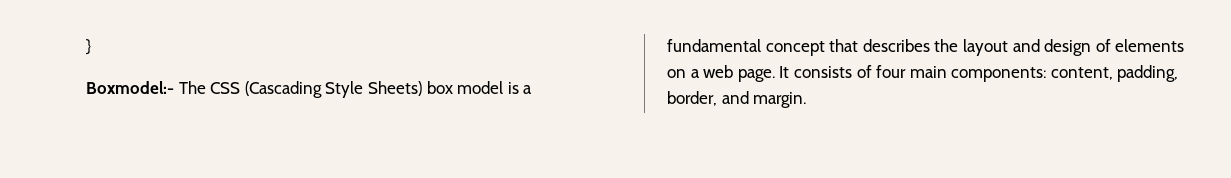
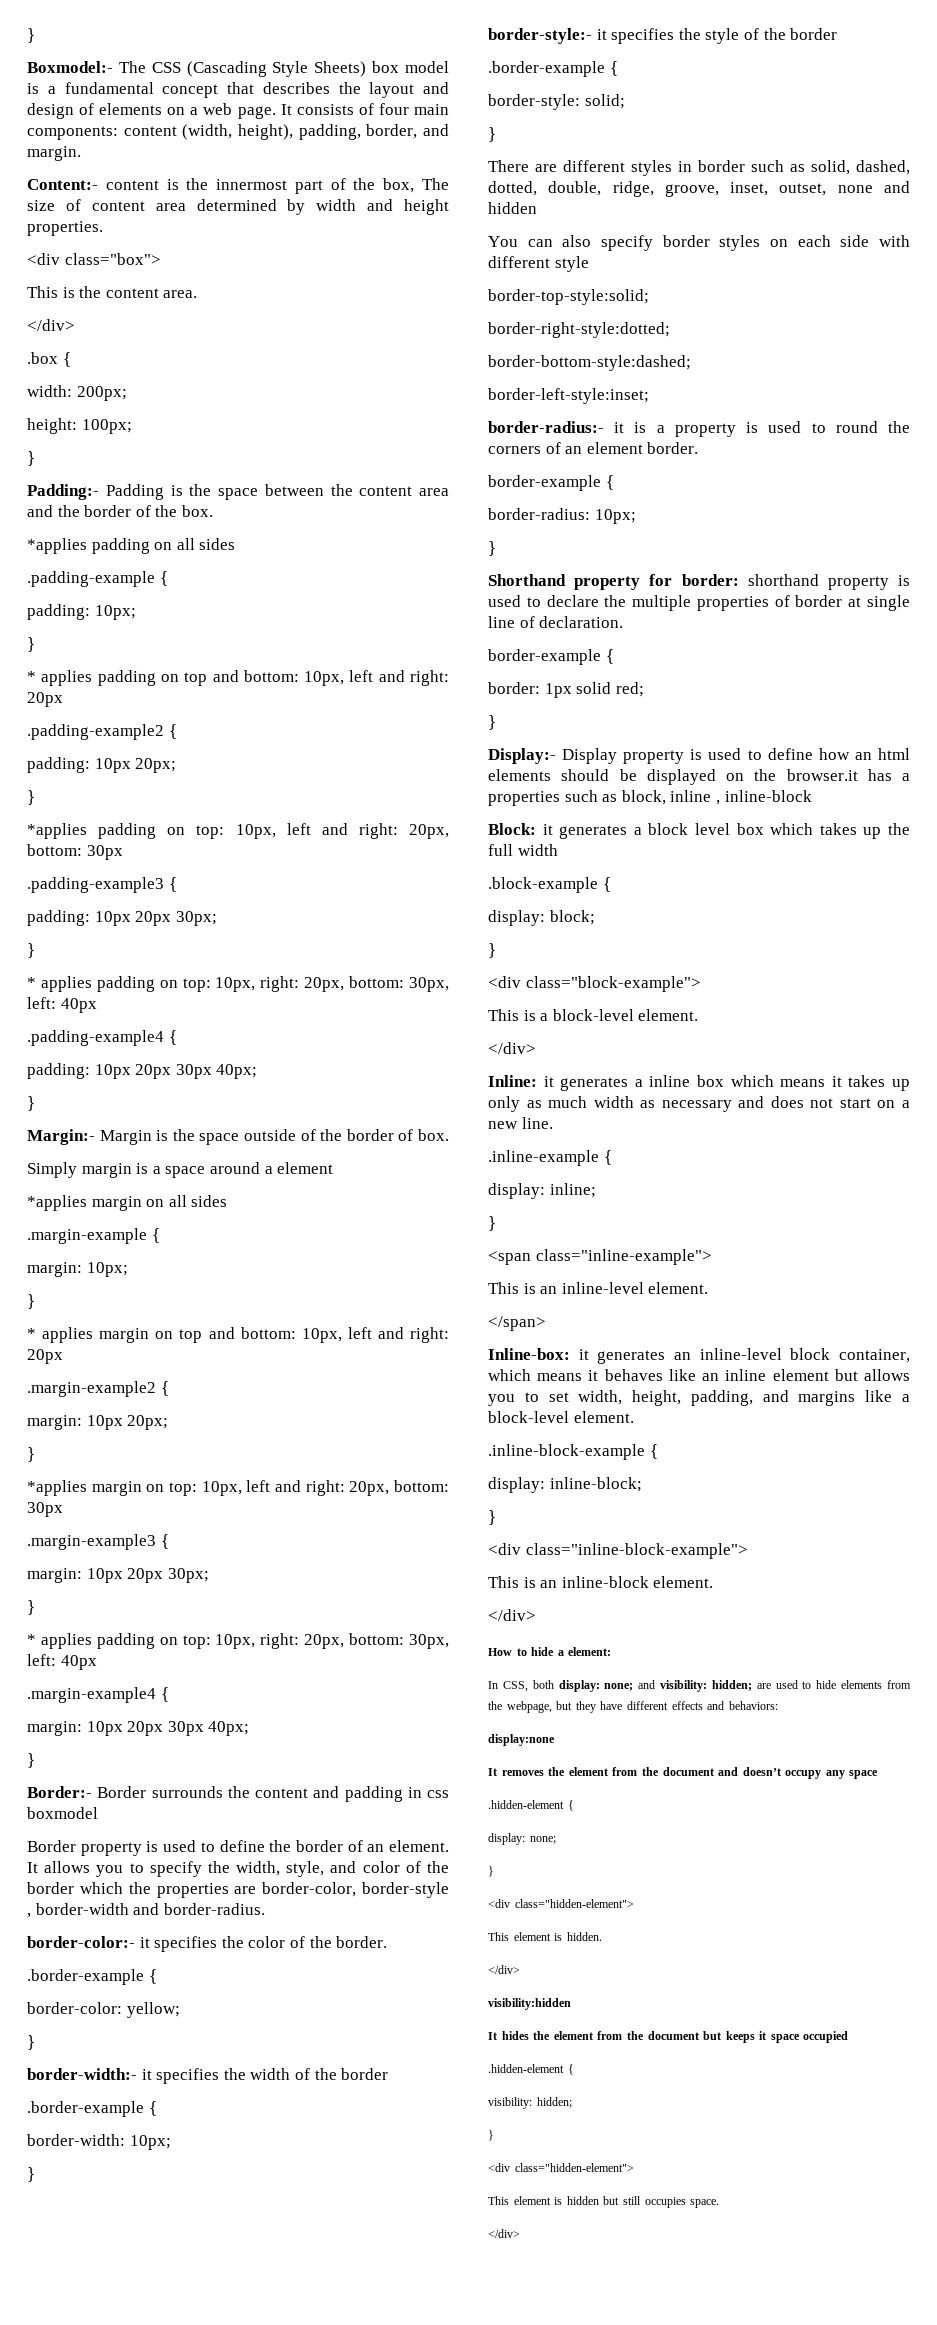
[1050,67,1113,80] content, -> [123,124,293,140] content (width, height),
(807, 100) none -> [27,178,449,194] [27,199,449,215] [27,221,103,236] [27,253,161,265] [27,286,198,298] [27,319,75,331] [27,352,71,367] [27,385,127,401] [27,418,132,434] [27,451,35,466] [27,484,449,500] [27,505,213,517] [27,538,236,554] [27,571,168,587] [27,604,136,620] [27,637,35,652] [27,670,449,686] [27,692,63,707] [27,724,177,740] [27,757,177,773] [27,790,35,805] [27,823,449,839] [27,844,123,860] [27,877,177,893] [27,910,217,926] [27,943,35,958] [27,976,450,992] [27,997,97,1013] [27,1030,177,1046] [27,1063,258,1079] [27,1096,35,1111] [27,1129,449,1145] [27,1162,334,1178] [27,1195,228,1211] [27,1228,160,1244] [27,1262,128,1277] [27,1294,35,1309] [27,1327,450,1343] [27,1349,63,1364] [27,1381,169,1397] [27,1415,169,1430] [27,1447,35,1462] [27,1480,450,1496] [27,1502,63,1517] [27,1534,169,1550] [27,1568,209,1583] [27,1600,35,1615] [27,1633,450,1649] [27,1654,97,1670] [27,1687,169,1703] [27,1721,250,1736] [27,1753,35,1768] [27,1786,449,1802] [27,1807,98,1819] [27,1840,449,1856] [27,1861,450,1877] [27,1882,449,1898] [27,1903,265,1918] [27,1936,388,1952] [27,1969,157,1985] [27,2002,180,2018] [27,2035,35,2050] [27,2068,389,2084] [27,2101,157,2117] [27,2134,171,2150] [27,2167,35,2182] [488,28,838,44] [488,61,618,77] [488,94,625,110] [488,127,496,142] [488,160,910,176] [488,181,910,197] [488,202,537,214] [488,235,910,251] [488,256,589,272] [488,289,649,305] [488,322,670,338] [488,355,691,371] [488,388,649,404] [488,421,910,437] [488,442,699,454] [488,475,614,491] [488,508,636,524] [488,541,496,556] [488,574,910,590] [488,595,910,611] [488,616,624,628] [488,649,614,665] [488,682,644,698] [488,715,496,730] [488,748,910,764] [488,769,910,785] [488,790,812,806] [488,823,910,839] [488,844,558,856] [488,877,611,893] [488,910,595,926] [488,943,496,958] [488,976,701,992] [488,1009,699,1021] [488,1042,536,1054] [488,1075,910,1091] [488,1096,910,1112] [488,1117,553,1129] [488,1150,612,1166] [488,1183,596,1199] [488,1216,496,1231] [488,1249,712,1265] [488,1282,709,1294] [488,1316,546,1331] [488,1348,910,1364] [488,1369,910,1381] [488,1390,910,1406] [488,1411,634,1423] [488,1444,658,1460] [488,1477,642,1493] [488,1510,496,1525] [488,1543,748,1559] [488,1576,714,1588] [488,1609,536,1621] [488,1647,612,1656] [488,1680,912,1692] [488,1701,778,1713] [488,1734,555,1746] [488,1767,879,1779] [488,1800,574,1811] [488,1833,556,1845] [488,1866,494,1877] [488,1899,634,1908] [488,1932,602,1941] [488,1965,520,1974] [488,1998,571,2010] [488,2031,849,2043] [488,2064,574,2075] [488,2097,572,2109] [488,2130,494,2141] [488,2163,634,2172] [488,2196,720,2208] [488,2229,520,2238] // Content:- content is the innermost part of the box, The size of content area determined by width and height properties. // <div class="box"> // This is the content area. // </div> // .box { // width: 200px; // height: 100px; // } // Padding:- Padding is the space between the content area and the border of the box. // *applies padding on all sides // .padding-example { // padding: 10px; // } // * applies padding on top and bottom: 10px, left and right: 20px // .padding-example2 { // padding: 10px 20px; // } // *applies padding on top: 10px, left and right: 20px, bottom: 30px // .padding-example3 { // padding: 10px 20px 30px; // } // * applies padding on top: 10px, right: 20px, bottom: 30px, left: 40px // .padding-example4 { // padding: 10px 20px 30px 40px; // } // Margin:- Margin is the space outside of the border of box. // Simply margin is a space around a element // *applies margin on all sides // .margin-example { // margin: 10px; // } // * applies margin on top and bottom: 10px, left and right: 20px // .margin-example2 { // margin: 10px 20px; // } // *applies margin on top: 10px, left and right: 20px, bottom: 30px // .margin-example3 { // margin: 10px 20px 30px; // } // * applies padding on top: 10px, right: 20px, bottom: 30px, left: 40px // .margin-example4 { // margin: 10px 20px 30px 40px; // } // Border:- Border surrounds the content and padding in css boxmodel // Border property is used to define the border of an element. It allows you to specify the width, style, and color of the border which the properties are border-color, border-style , border-width and border-radius. // border-color:- it specifies the color of the border. // .border-example { // border-color: yellow; // } // border-width:- it specifies the width of the border // .border-example { // border-width: 10px; // } // border-style:- it specifies the style of the border // .border-example { // border-style: solid; // } // There are different styles in border such as solid, dashed, dotted, double, ridge, groove, inset, outset, none and hidden // You can also specify border styles on each side with different style // border-top-style:solid; // border-right-style:dotted; // border-bottom-style:dashed; // border-left-style:inset; // border-radius:- it is a property is used to round the corners of an element border. // border-example { // border-radius: 10px; // } // Shorthand property for border: shorthand property is used to declare the multiple properties of border at single line of declaration. // border-example { // border: 1px solid red; // } // Display:- Display property is used to define how an html elements should be displayed on the browser.it has a properties such as block, inline , inline-block // Block: it generates a block level box which takes up the full width // .block-example { // display: block; // } // <div class="block-example"> // This is a block-level element. // </div> // Inline: it generates a inline box which means it takes up only as much width as necessary and does not start on a new line. // .inline-example { // display: inline; // } // <span class="inline-example"> // This is an inline-level element. // </span> // Inline-box: it generates an inline-level block container, which means it behaves like an inline element but allows you to set width, height, padding, and margins like a block-level element. // .inline-block-example { // display: inline-block; // } // <div class="inline-block-example"> // This is an inline-block element. // </div> // How to hide a element: // In CSS, both display: none; and visibility: hidden; are used to hide elements from the webpage, but they have different effects and behaviors: // display:none // It removes the element from the document and doesn’t occupy any space // .hidden-element { // display: none; // } // <div class="hidden-element"> // This element is hidden. // </div> // visibility:hidden // It hides the element from the document but keeps it space occupied // .hidden-element { // visibility: hidden; // } // <div class="hidden-element"> // This element is hidden but still occupies space. // </div>

